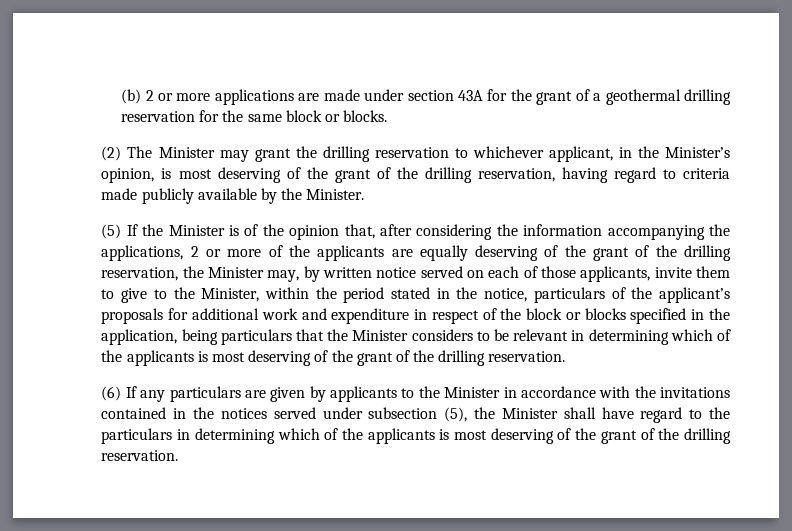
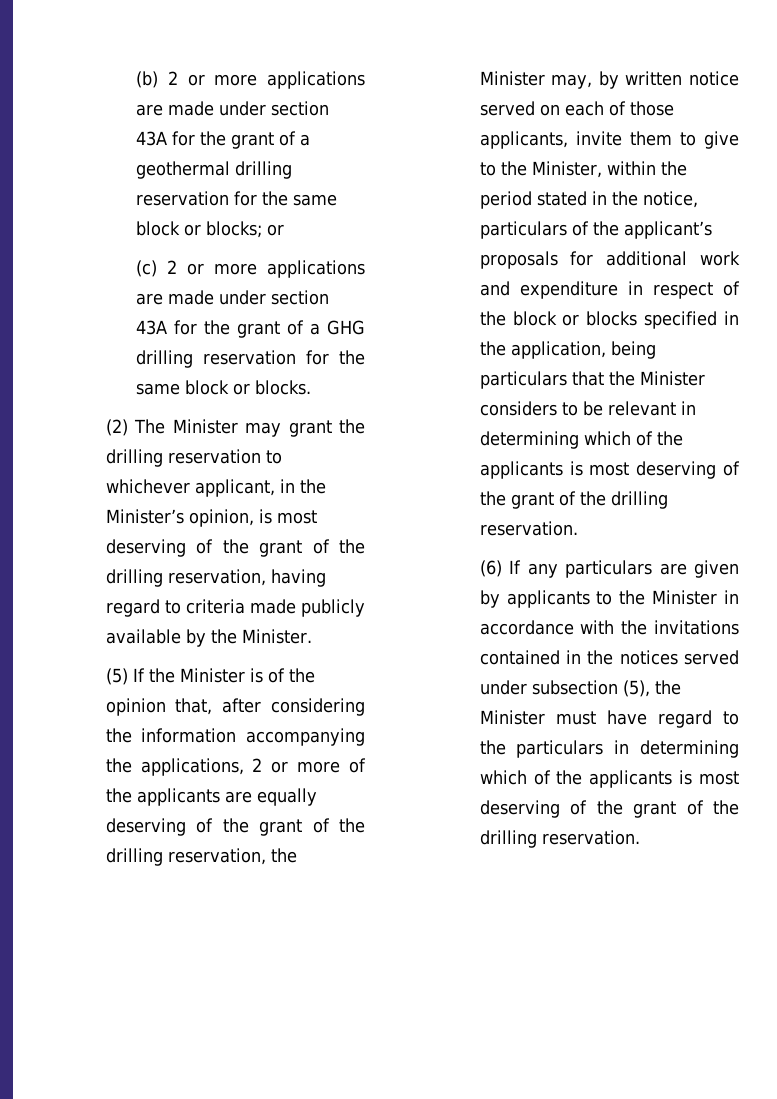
(341, 118) none -> [206,221,285,238] [136,260,365,278] [136,290,330,305] [136,320,366,338] [136,350,365,368] [136,380,251,395] blocks; or // (c) 2 or more applications are made under section 43A for the grant of a GHG drilling reservation for the same block or
[563,407,596,419] shall -> [555,711,596,725] must

